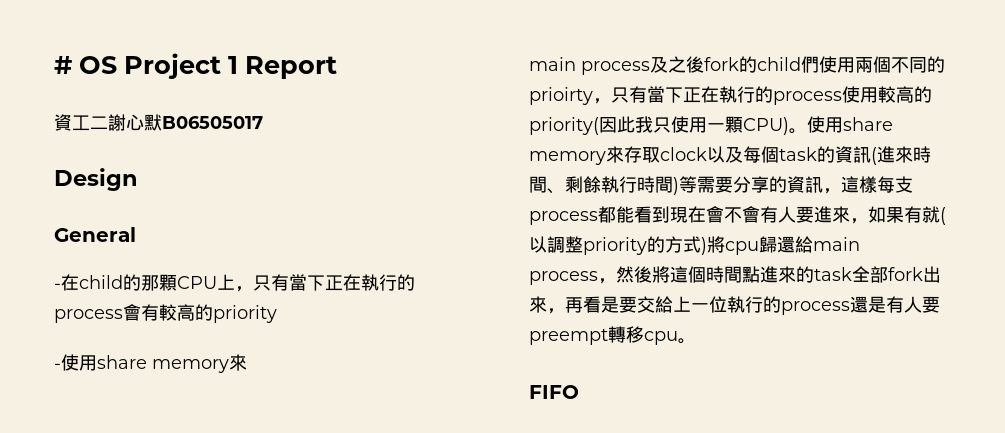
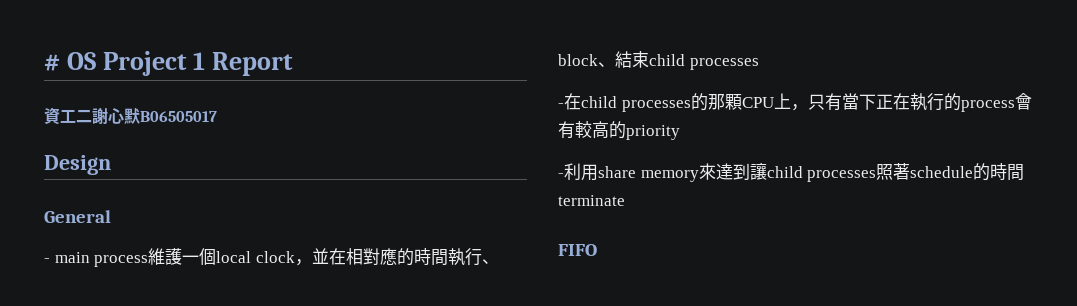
(136, 234) none -> [44,248,499,267] [558,51,759,70] // - main process維護一個local clock，並在相對應的時間執行、block、結束child processes
(123, 282) none -> [621,100,691,112] processes
[61,354,247,373] [529,56,945,75] [529,86,932,105] [529,116,893,135] [529,146,931,165] [529,176,913,195] [529,206,946,225] [529,236,860,255] [529,266,941,285] [529,296,940,315] [529,326,696,345] 使用share memory來 // main process及之後fork的child們使用兩個不同的prioirty，只有當下正在執行的process使用較高的priority(因此我只使用一顆CPU)。使用share memory來存取clock以及每個task的資訊(進來時間、剩餘執行時間)等需要分享的資訊，這樣每支process都能看到現在會不會有人要進來，如果有就(以調整priority的方式)將cpu歸還給main process，然後將這個時間點進來的task全部fork出來，再看是要交給上一位執行的process還是有人要preempt轉移cpu。 -> [564,163,1025,182] [558,195,625,206] 利用share memory來達到讓child processes照著schedule的時間terminate

